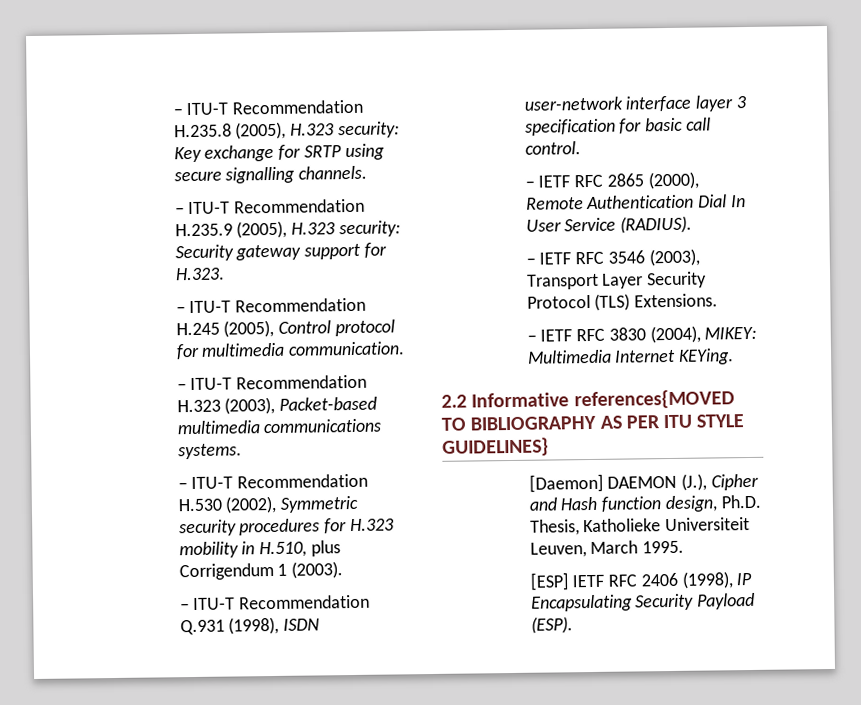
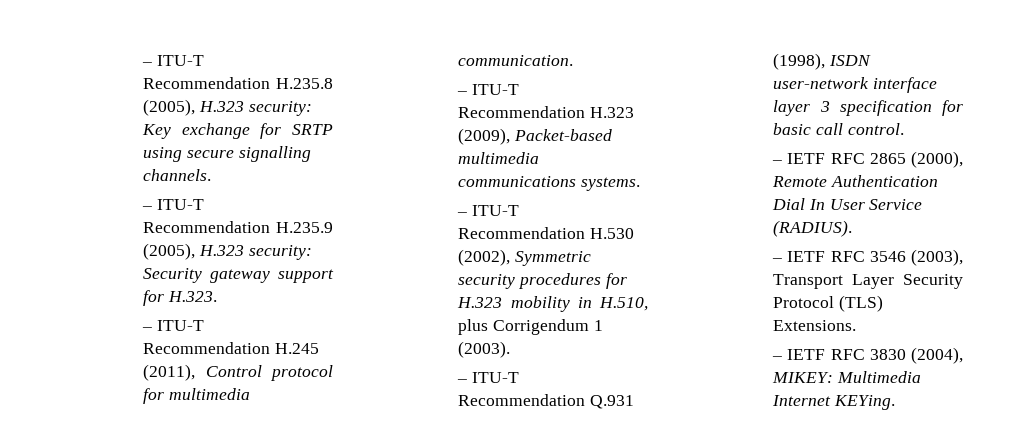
[223,319,275,338] (2005), -> [143,364,196,381] (2011),
[224,396,276,415] (2003), -> [458,128,511,145] (2009),
[441,389,735,410] [441,414,745,431] [442,437,549,457] [528,473,759,493] [528,494,761,513] [529,516,751,536] [529,540,685,558] [529,571,753,591] [530,592,756,612] [530,616,573,634] // 2.2 Informative references{MOVED TO BIBLIOGRAPHY AS PER ITU STYLE GUIDELINES} // [Daemon] DAEMON (J.), Cipher and Hash function design, Ph.D. Thesis, Katholieke Universiteit Leuven, March 1995. // [ESP] IETF RFC 2406 (1998), IP Encapsulating Security Payload (ESP). -> (896, 402) none

